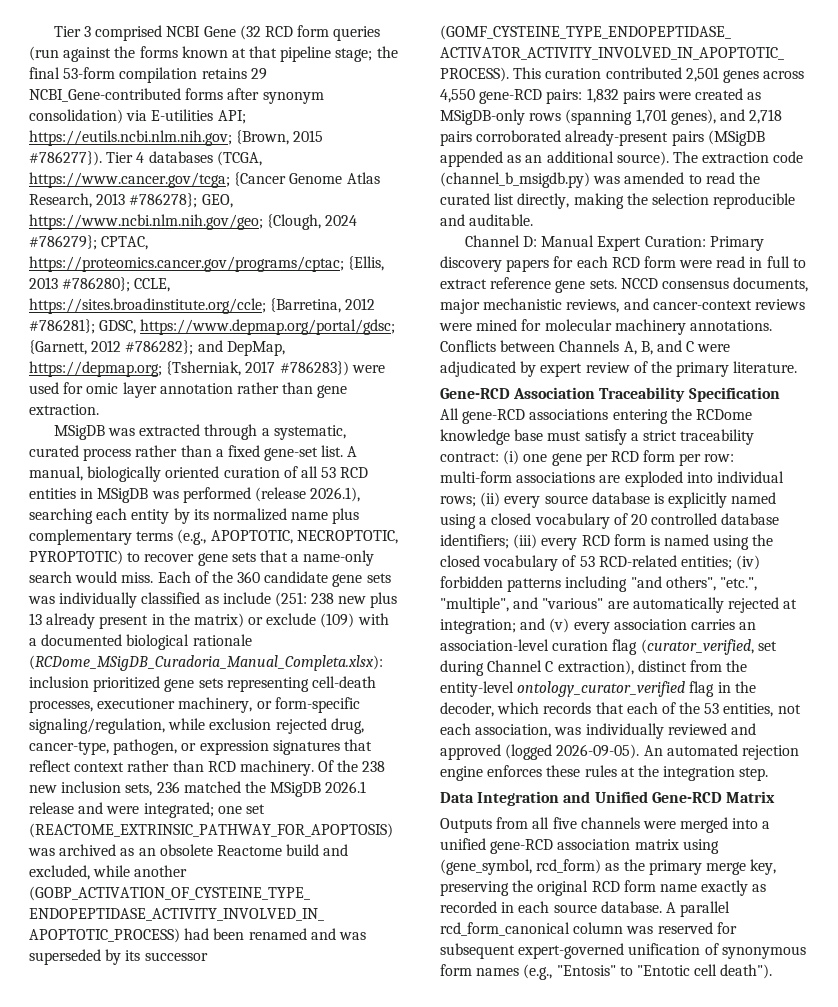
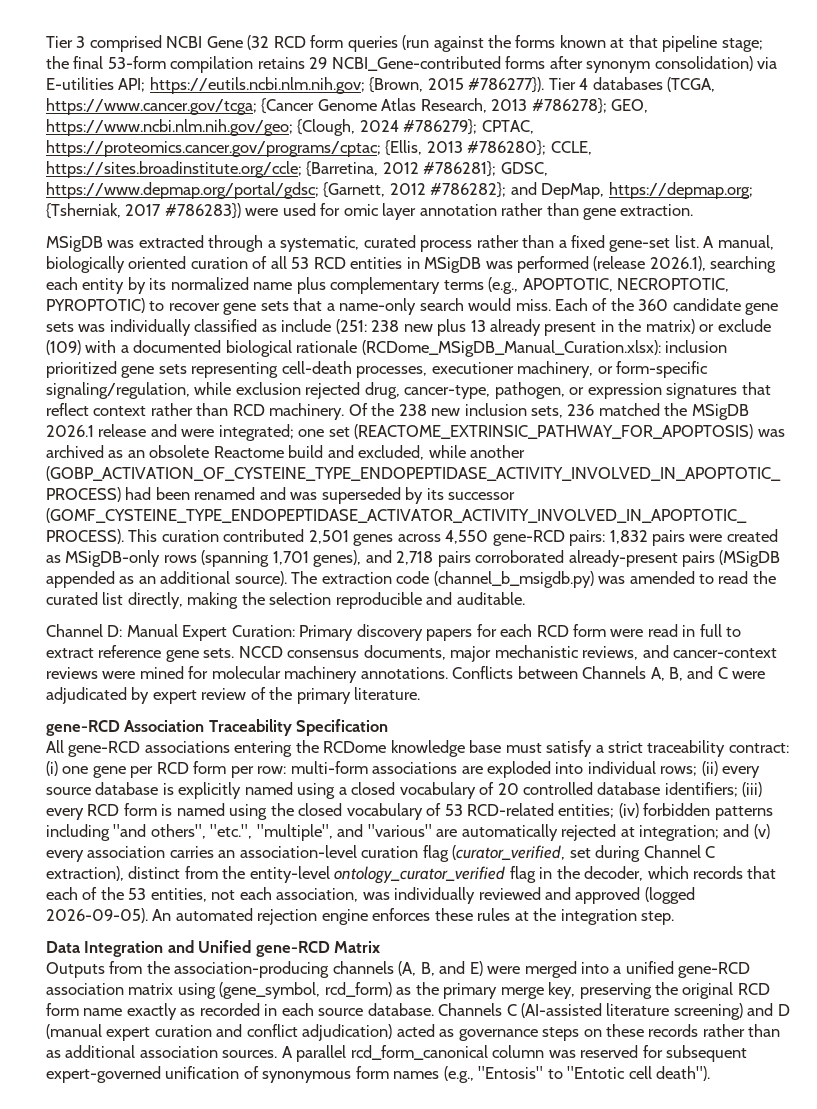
[29,655,383,671] (RCDome_MSigDB_Curadoria_Manual_Completa.xlsx): -> [361,340,661,357] (RCDome_MSigDB_Manual_Curation.xlsx):
[440,388,510,399] Gene-RCD -> [46,720,120,736] gene-RCD
[651,792,722,803] Gene-RCD -> [255,941,330,957] gene-RCD
[532,817,640,829] all five channels -> [146,961,483,978] the association-producing channels (A, B, and E)
(662, 907) none -> [438,1003,790,1020] [46,1024,781,1041] [46,1045,278,1058] Channels C (AI-assisted literature screening) and D (manual expert curation and conflict adjudication) acted as governance steps on these records rather than as additional association sources.

